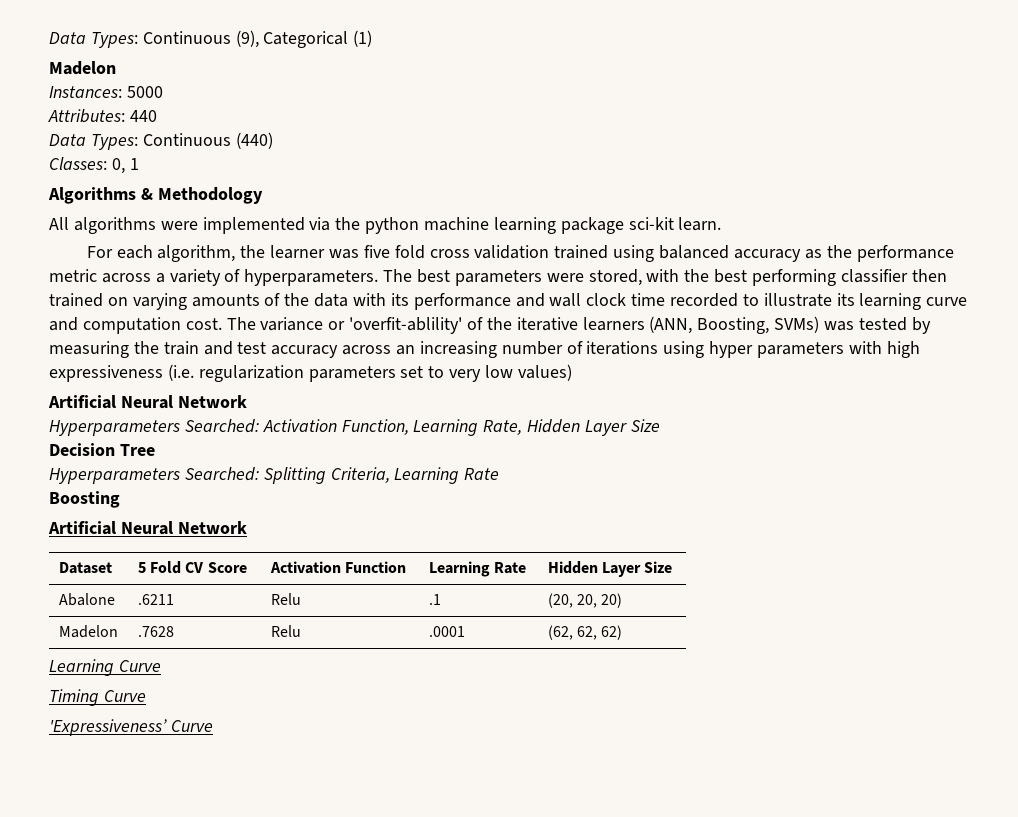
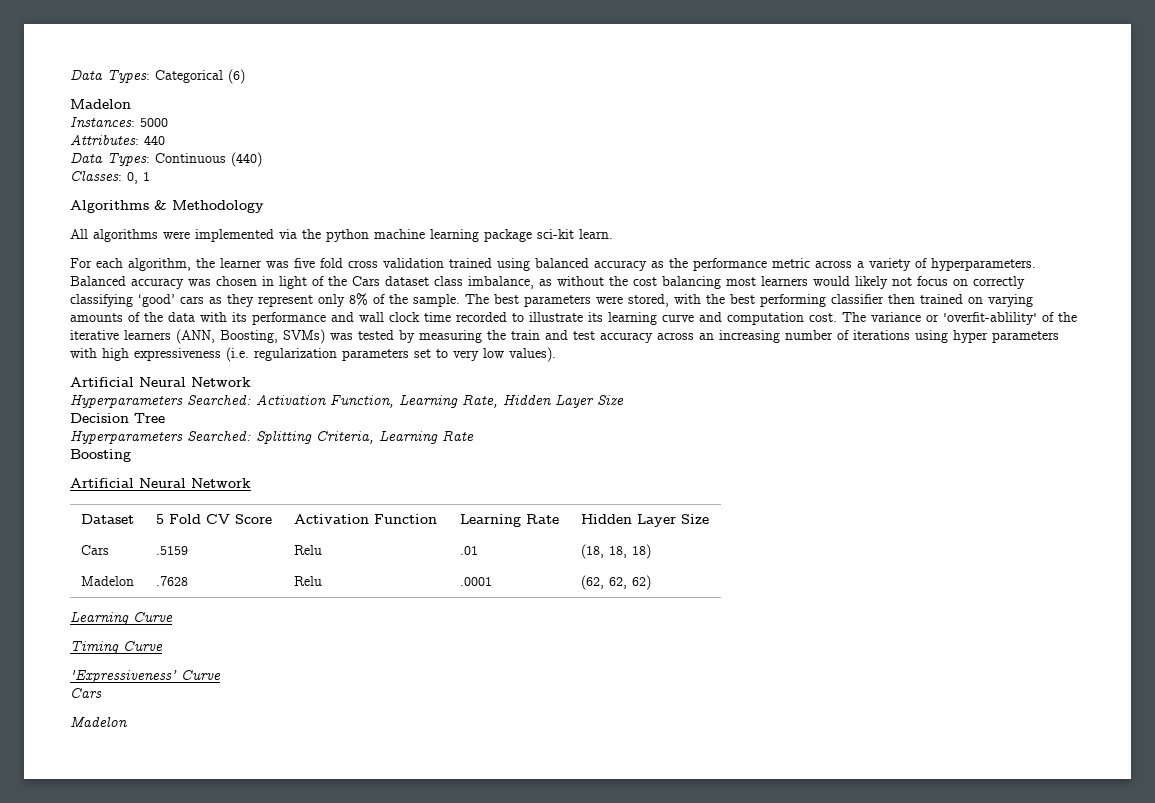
[49,30,373,48] Data Types: Continuous (9), Categorical (1) -> [70,69,245,84] Data Types: Categorical (6)
(379, 277) none -> [70,276,1025,289] [70,293,460,307] Balanced accuracy was chosen in light of the Cars dataset class imbalance, as without the cost balancing most learners would likely not focus on correctly classifying ‘good’ cars as they represent only 8% of the sample.
[517,364,572,381] values) -> [509,347,556,362] values).
[58,593,115,606] [137,594,174,605] [270,593,301,605] [428,594,441,605] [547,593,623,608] Abalone | .6211 | Relu | .1 | (20, 20, 20) -> [80,545,109,555] [155,546,188,555] [293,545,322,555] [459,546,478,555] [580,544,651,559] Cars | .5159 | Relu | .01 | (18, 18, 18)
(213, 726) none -> [70,688,102,698] [70,716,128,727] // Cars // Madelon

